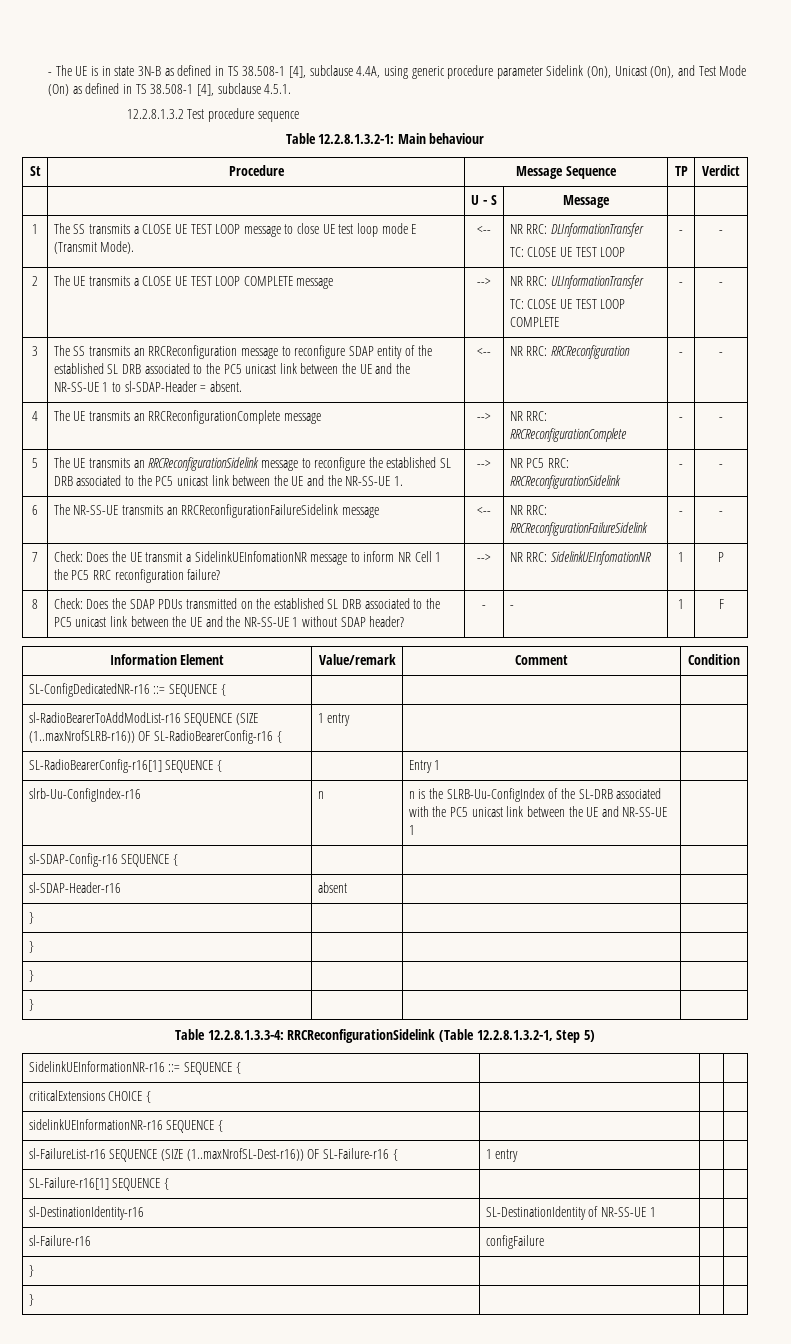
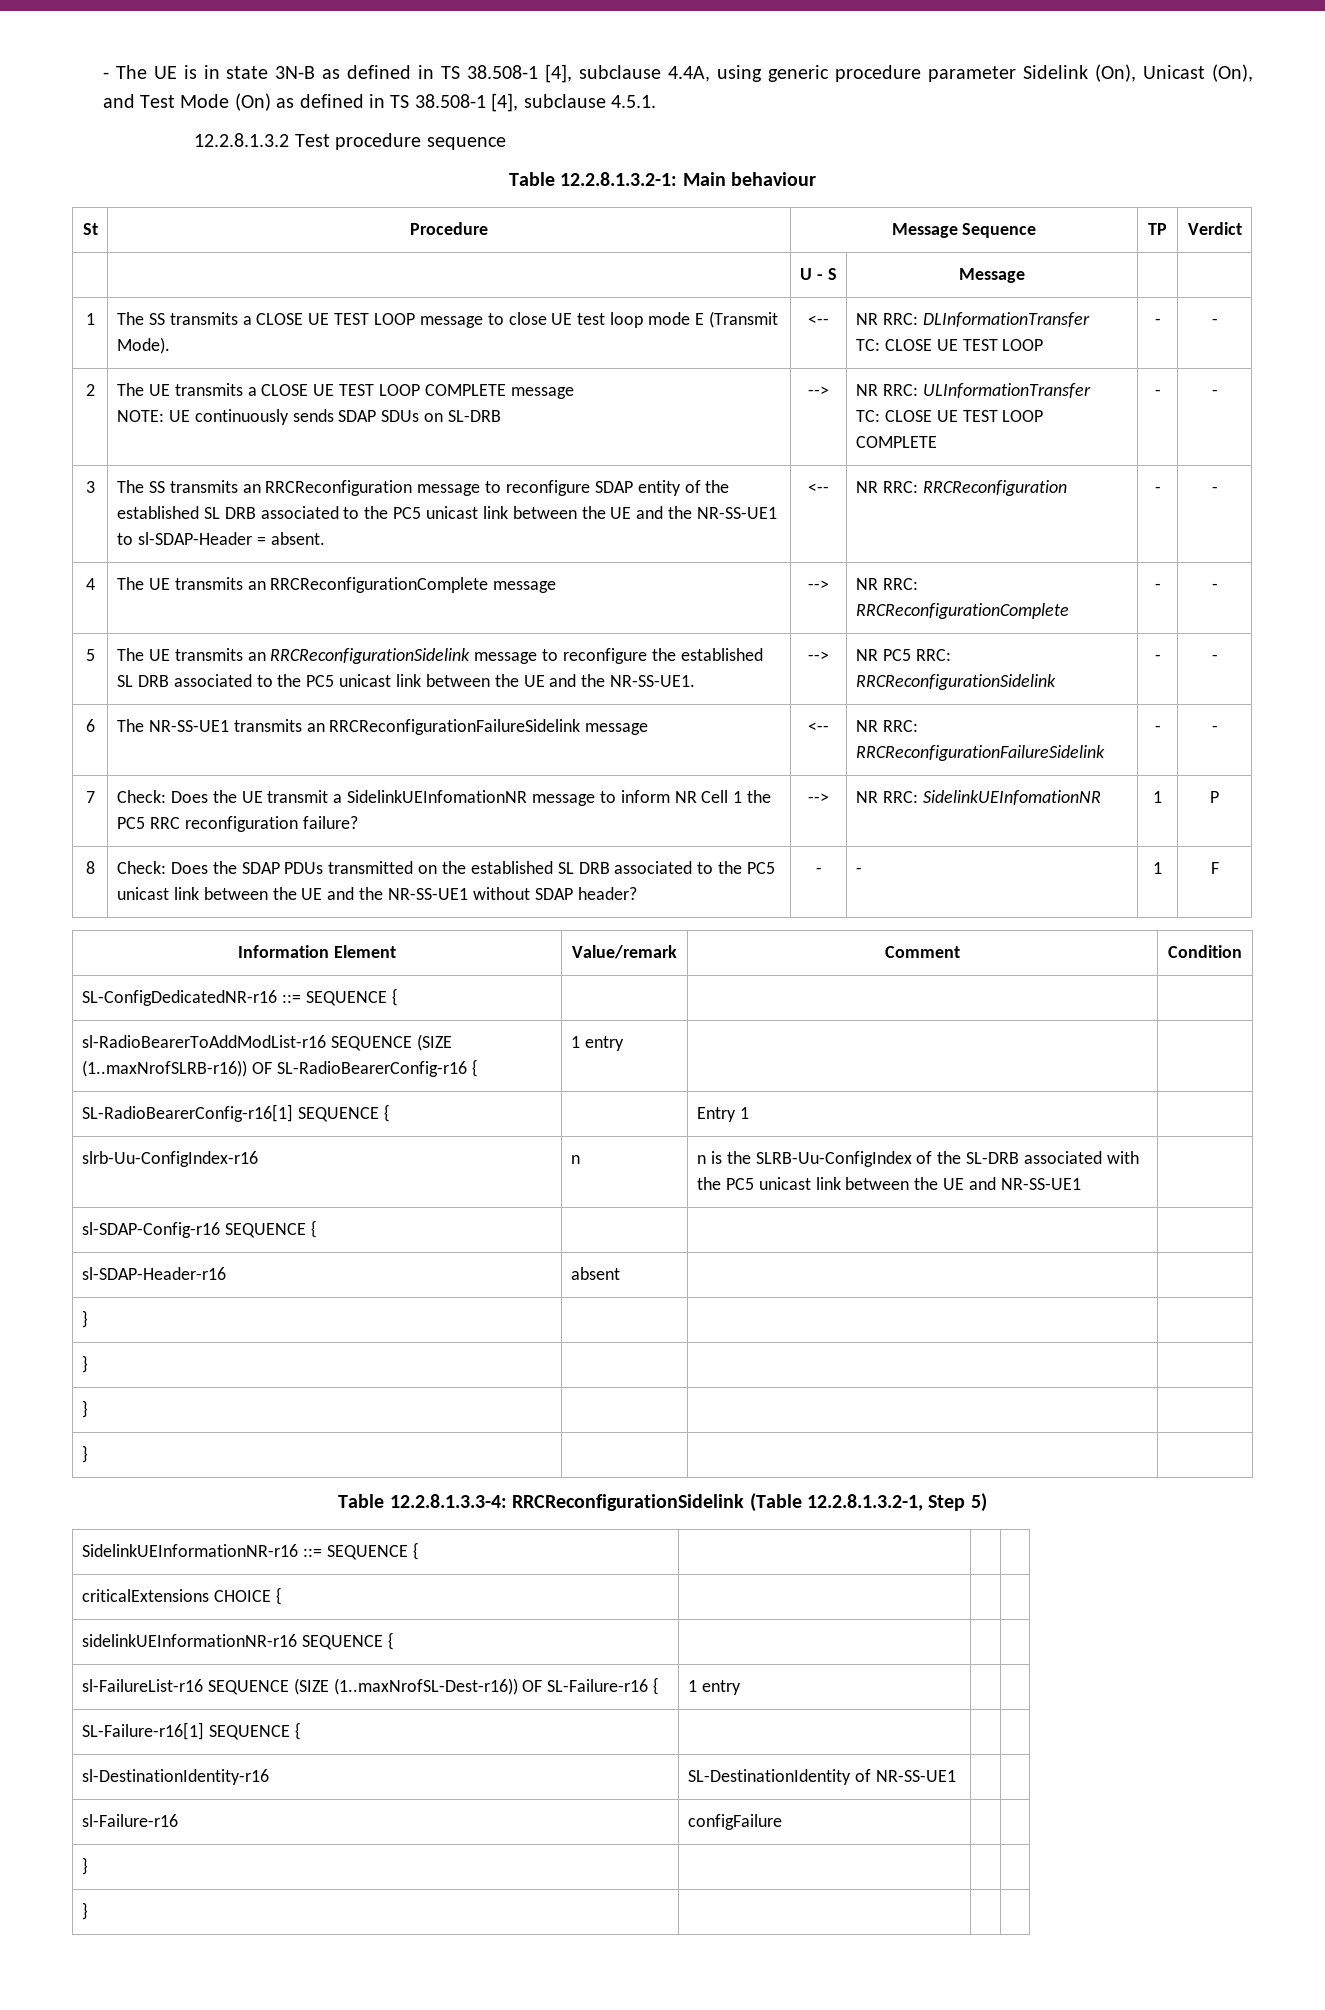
(334, 283) none -> [116,409,501,425] // NOTE: UE continuously sends SDAP SDUs on SL-DRB
[53,382,109,392] NR-SS-UE 1 -> [696,507,777,519] NR-SS-UE1
[345,476,404,486] NR-SS-UE 1. -> [610,675,696,687] NR-SS-UE1.
[73,505,119,515] NR-SS-UE -> [148,720,229,732] NR-SS-UE1
[243,617,299,627] NR-SS-UE 1 -> [387,888,468,900] NR-SS-UE1
[622,807,668,817] [408,825,415,835] NR-SS-UE 1 -> [1000,1178,1081,1190] NR-SS-UE1
[600,1207,656,1217] NR-SS-UE 1 -> [875,1770,956,1782] NR-SS-UE1

